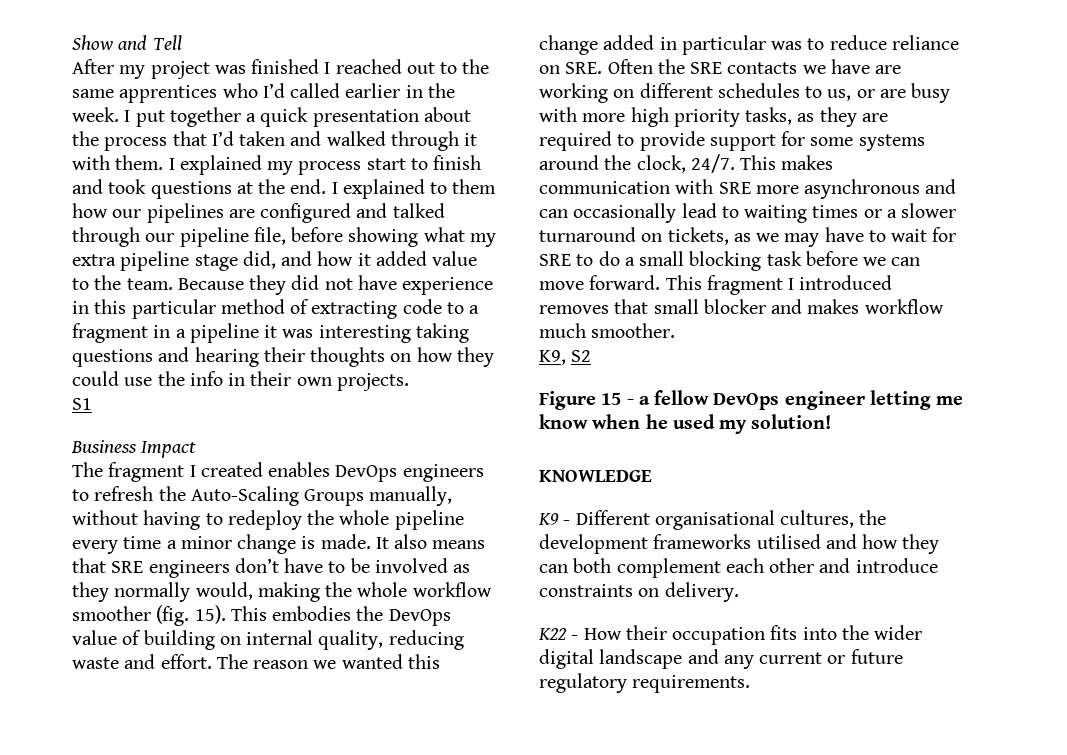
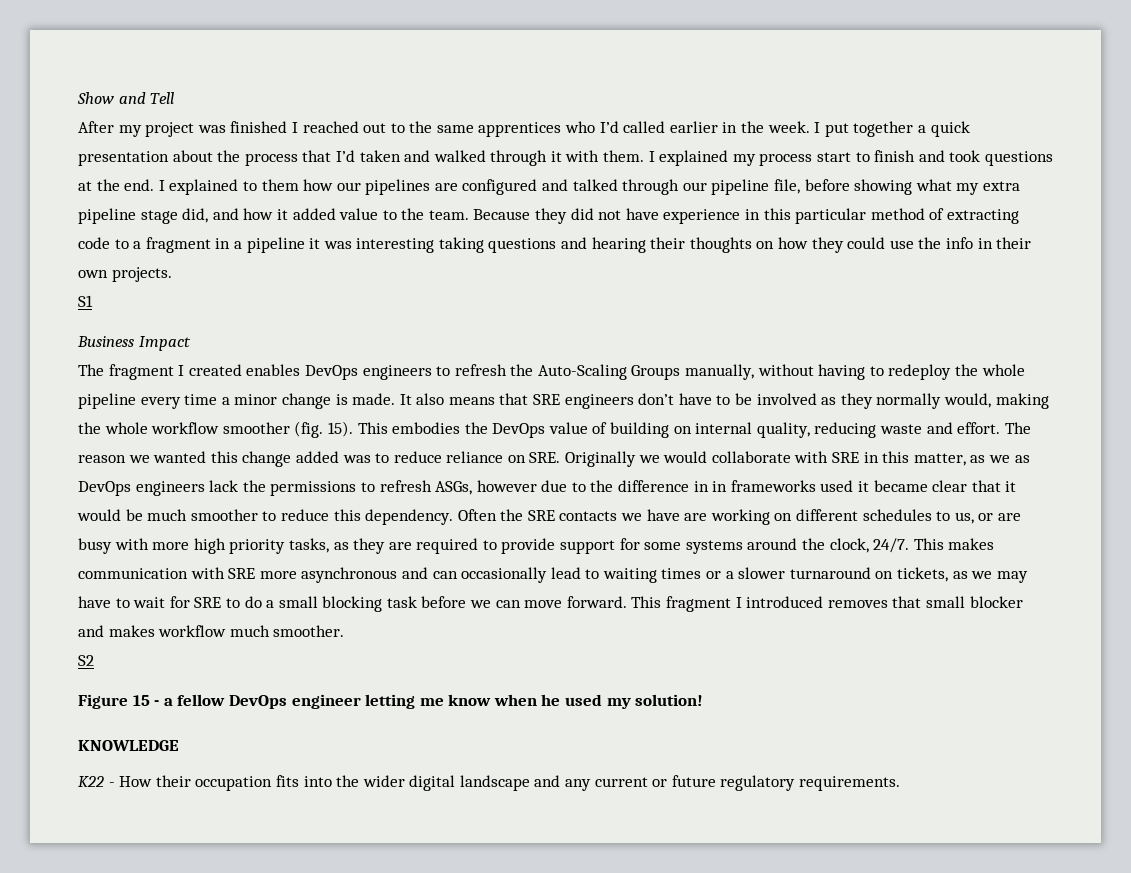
[659,35,766,55] in particular -> (339, 457) none
(603, 68) none -> [565,451,1030,467] [78,480,1017,496] [77,509,454,525] Originally we would collaborate with SRE in this matter, as we as DevOps engineers lack the permissions to refresh ASGs, however due to the difference in in frameworks used it became clear that it would be much smoother to reduce this dependency.
[539,350,566,365] K9, -> (345, 631) none
[538,510,887,530] [539,534,940,554] [539,558,938,578] [539,582,739,602] // K9 - Different organisational cultures, the development frameworks utilised and how they can both complement each other and introduce constraints on delivery. -> (179, 745) none

